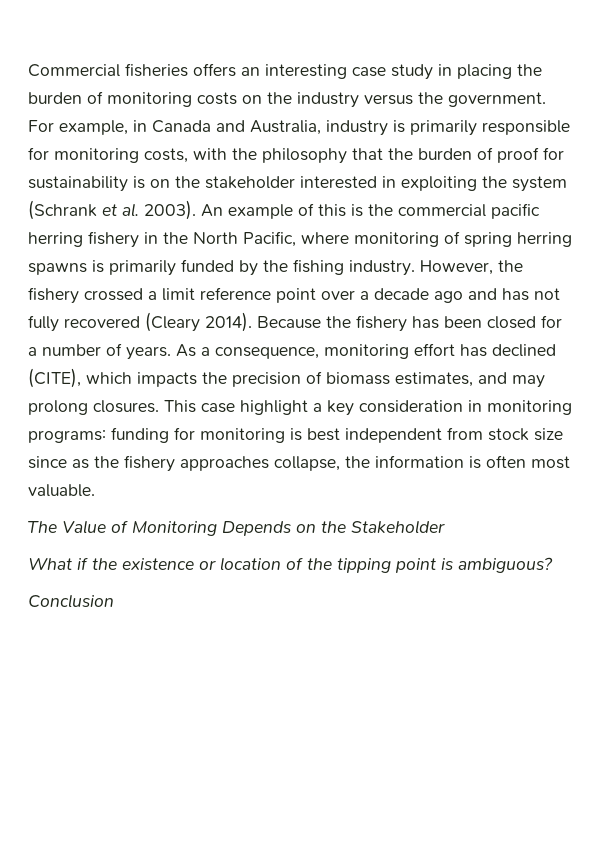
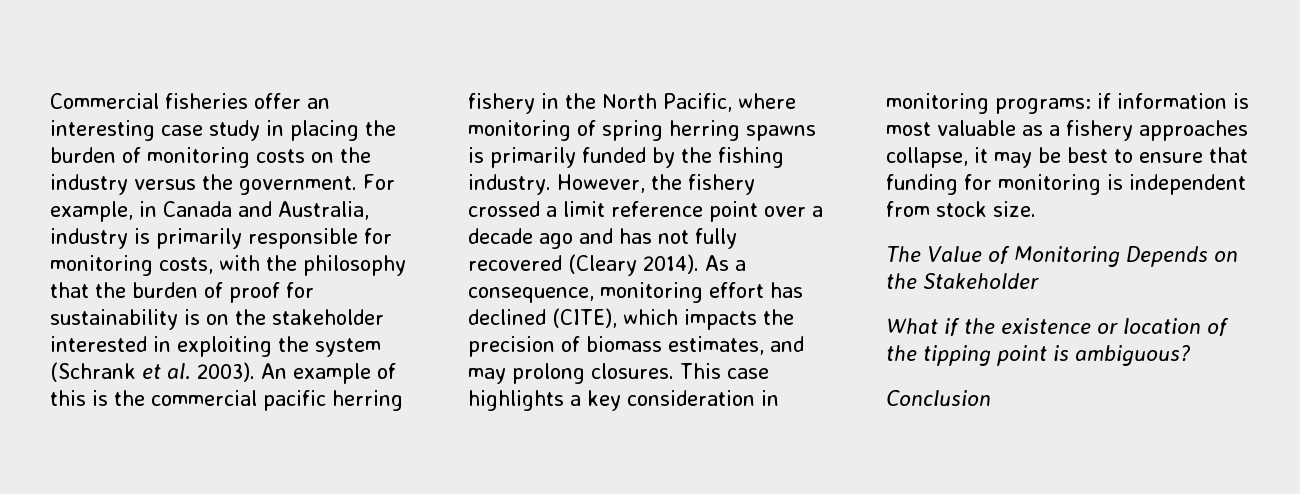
[193,63,236,77] offers -> [254,93,301,109] offer
[257,315,562,332] [28,343,171,360] Because the fishery has been closed for a number of years. -> (699, 264) none
[240,400,308,415] highlight -> [468,390,564,411] highlights
(106, 436) none -> [1097,93,1249,109] [886,120,1248,141] [886,147,1248,168] if information is most valuable as a fishery approaches collapse, it may be best to ensure that
[307,428,340,441] best -> (1123, 182) none
[534,428,563,441] [28,455,570,472] [28,484,95,497] size since as the fishery approaches collapse, the information is often most valuable. -> [993,201,1036,217] size.

